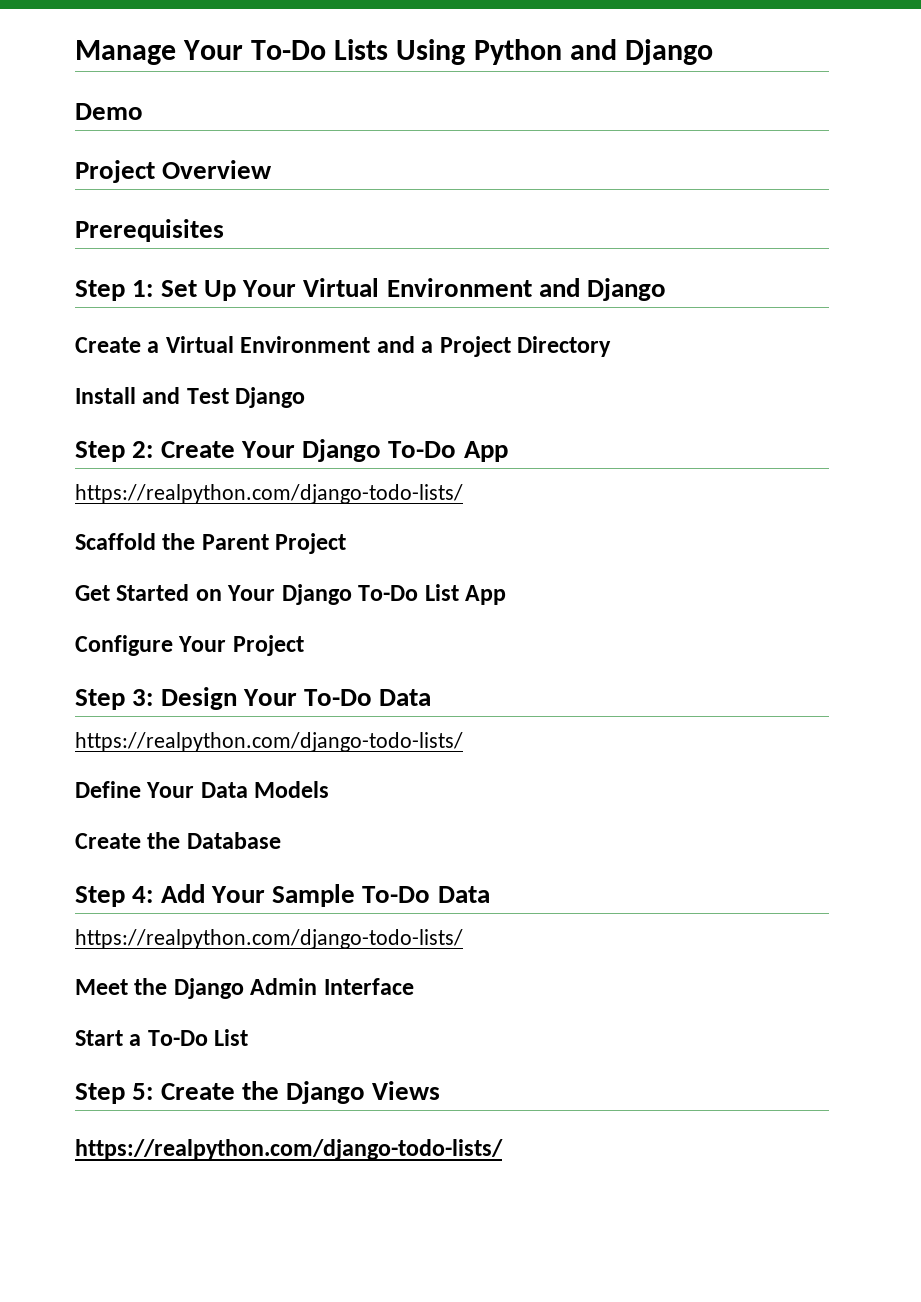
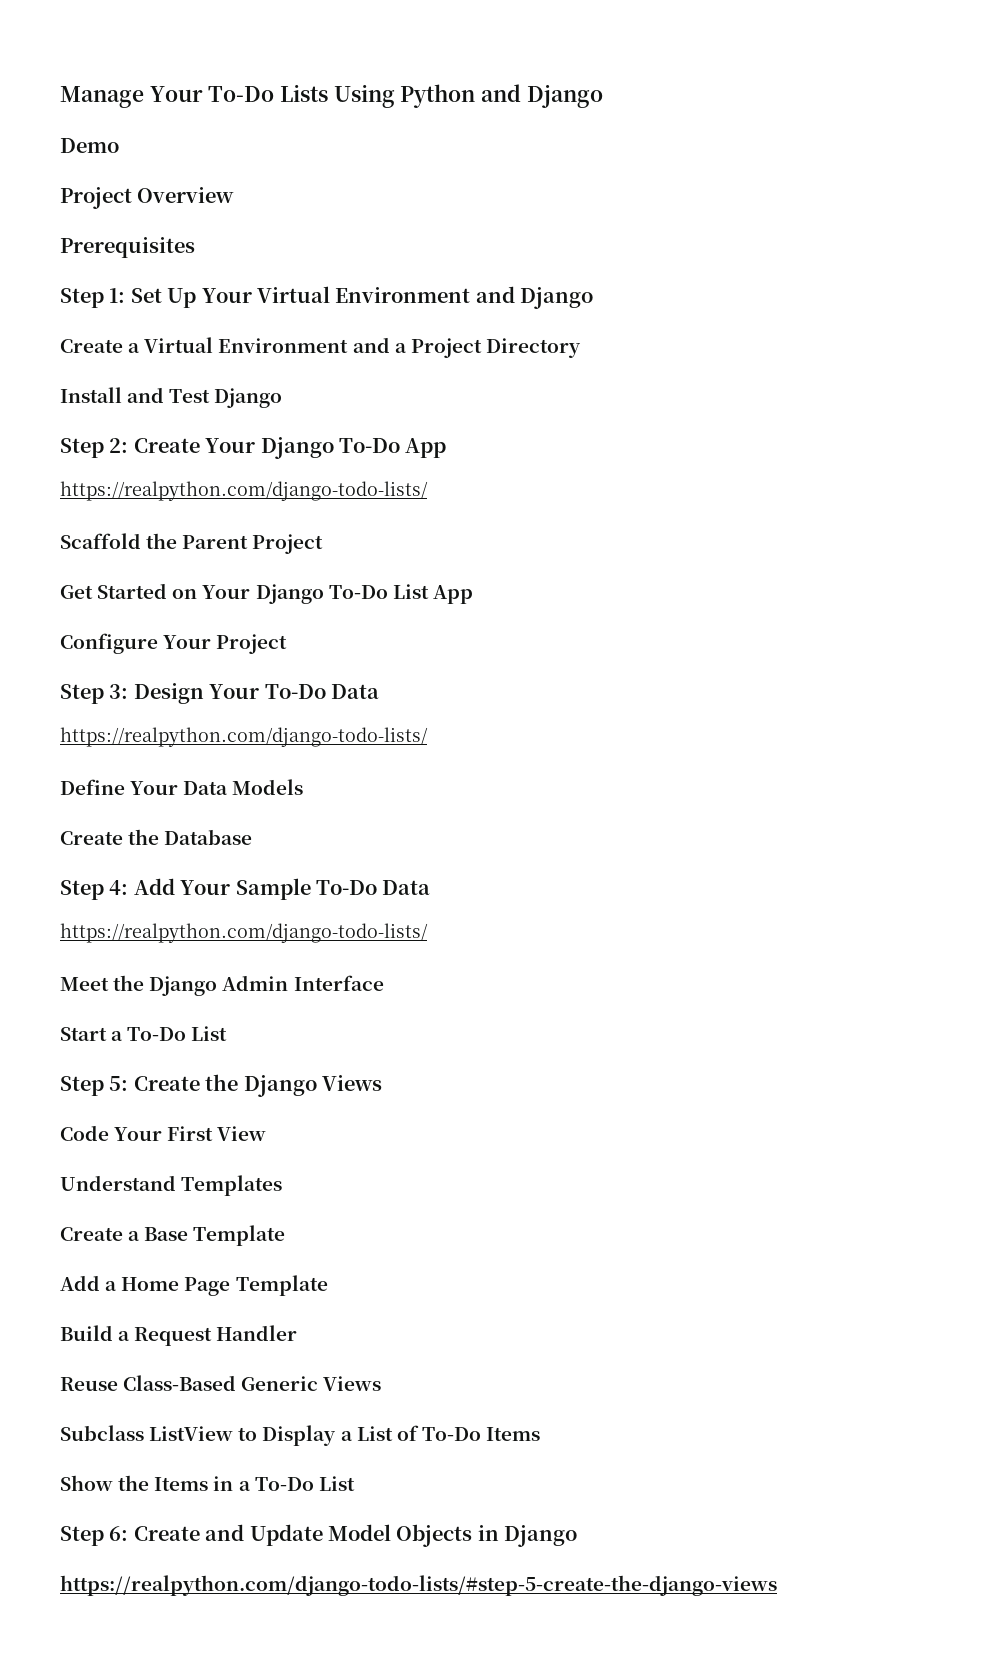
[75,1139,503,1160] https://realpython.com/django-todo-lists/ -> [60,1125,267,1141] [60,1175,283,1196] [60,1225,286,1246] [60,1275,328,1296] [60,1325,298,1346] [60,1375,382,1391] [60,1425,541,1446] [60,1475,355,1491] [60,1524,578,1547] [60,1575,777,1596] Code Your First View // Understand Templates // Create a Base Template // Add a Home Page Template // Build a Request Handler // Reuse Class-Based Generic Views // Subclass ListView to Display a List of To-Do Items // Show the Items in a To-Do List // Step 6: Create and Update Model Objects in Django // https://realpython.com/django-todo-lists/#step-5-create-the-django-views

